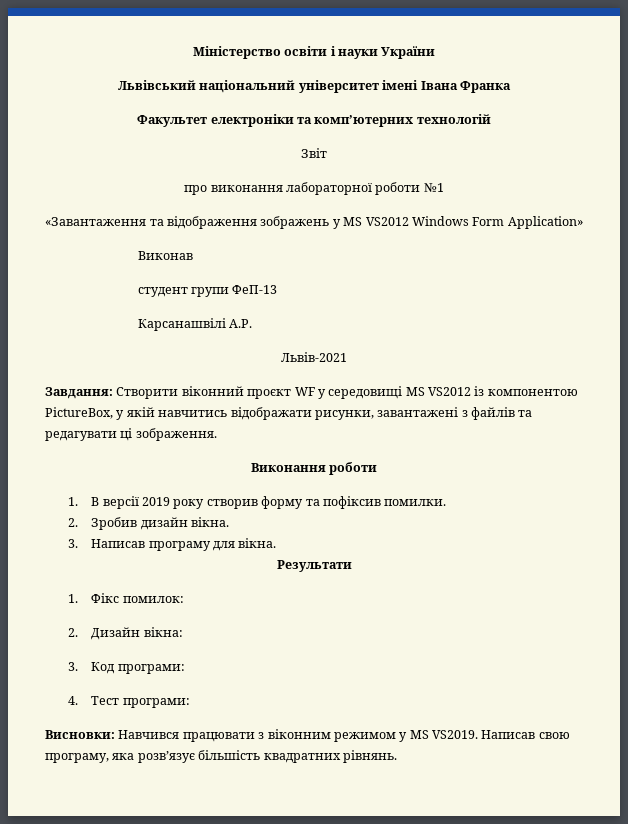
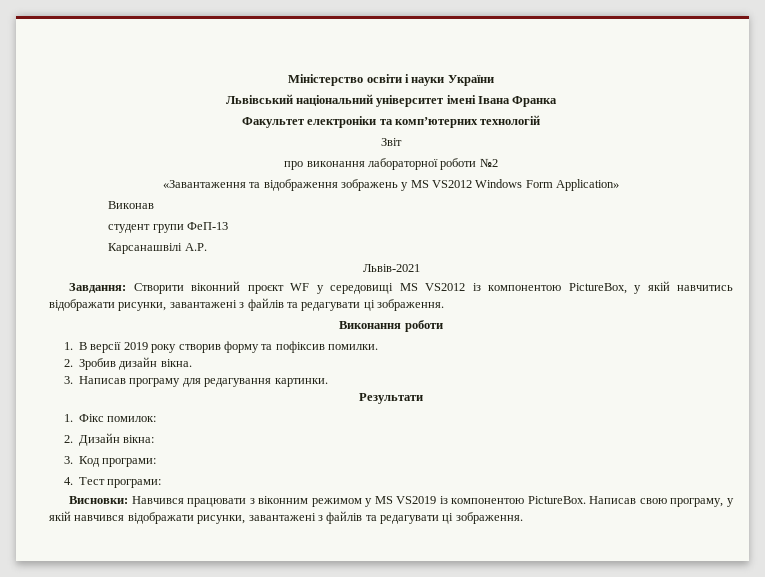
[423,183,444,192] №1 -> [479,158,498,167] №2
[238,538,277,548] вікна. -> [204,378,328,387] редагування картинки.
[432,730,570,739] [45,750,397,763] VS2019. Написав свою програму, яка розв’язує більшість квадратних рівнянь. -> [396,496,734,507] [49,511,523,524] VS2019 із компонентою PictureBox. Написав свою програму, у якій навчився відображати рисунки, завантажені з файлів та редагувати ці зображення.

